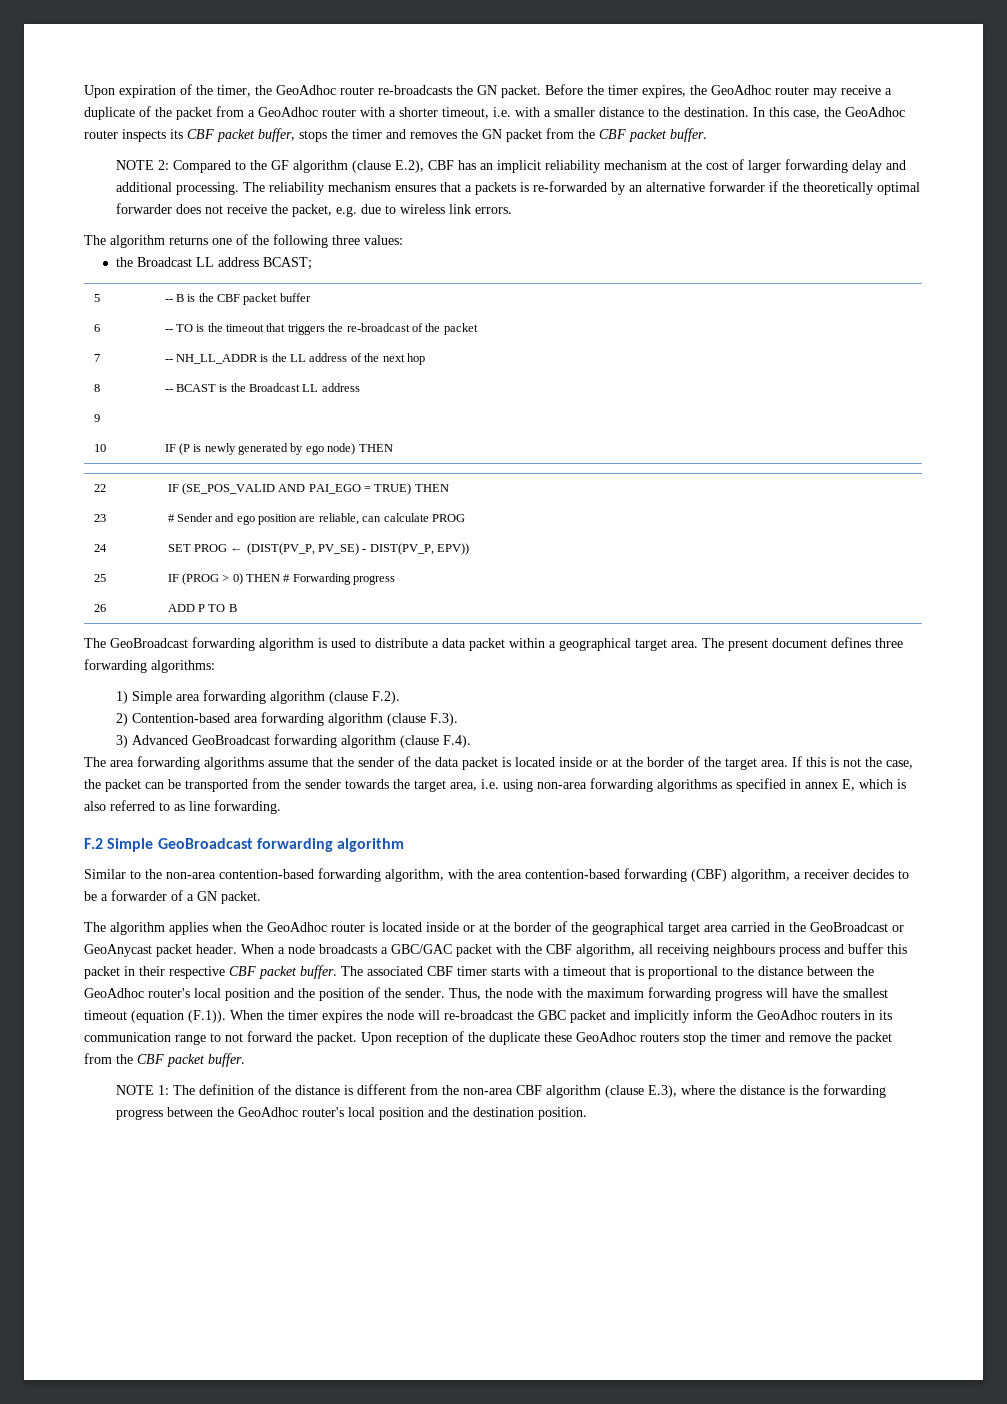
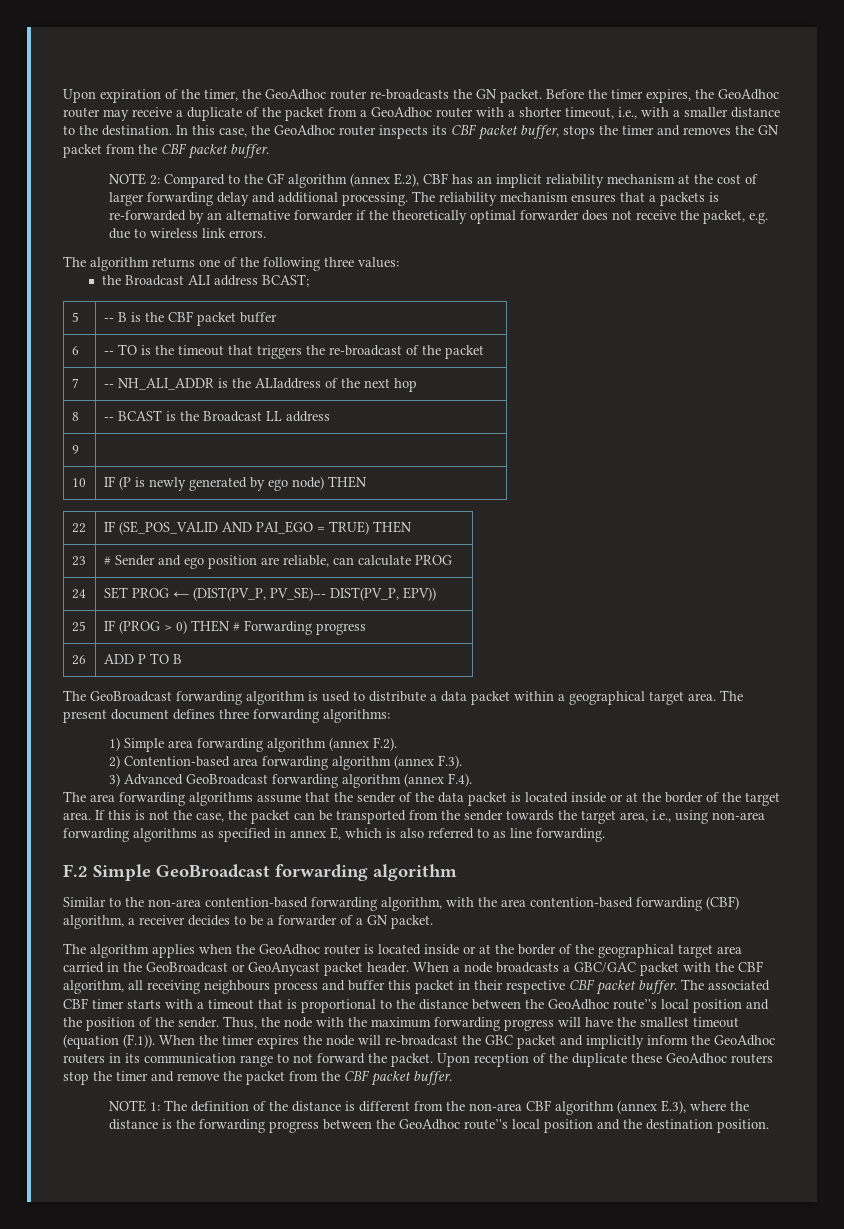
[493,107,511,117] i.e. -> [618,107,637,119] i.e.,
[352,160,392,173] (clause -> [350,173,391,187] (annex
[195,257,214,267] LL -> [187,275,211,285] ALI
[175,353,348,364] NH_LL_ADDR is the LL address -> [117,378,321,390] NH_ALI_ADDR is the ALIaddress
[318,543,367,555] PV_SE) - -> [269,587,326,601] PV_SE)–-
[329,691,369,704] (clause -> [329,737,370,751] (annex
[387,713,427,726] (clause -> [394,755,435,769] (annex
[400,735,440,748] (clause -> [404,773,445,787] (annex
[481,779,499,789] i.e. -> [652,810,671,822] i.e.,
[148,988,190,998] router's -> [613,999,657,1010] route’'s
[605,1085,645,1098] (clause -> [617,1100,658,1114] (annex
[302,1107,345,1117] router's -> [464,1119,509,1130] route’'s

